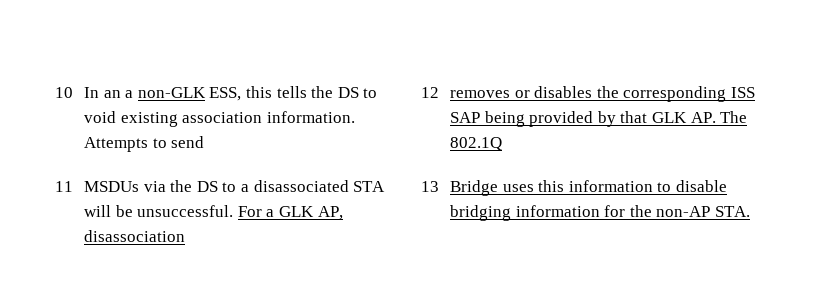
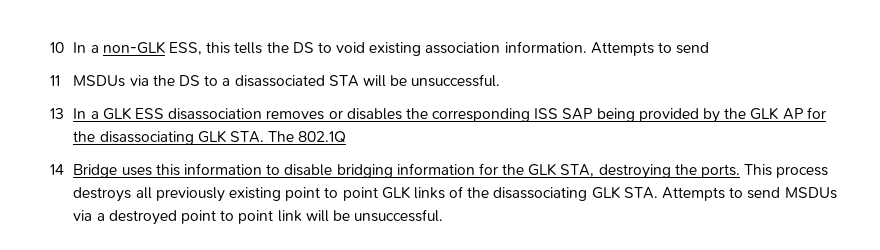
[103,90,121,98] an -> (87, 47) none
[237,206,262,217] For -> [50,108,87,119] // 13 In
[317,206,343,220] AP, -> [135,108,165,119] ESS
[421,87,439,98] // 12 -> (263, 114) none
[620,111,716,123] that GLK AP. -> [724,107,826,120] [73,130,265,145] the GLK AP for the disassociating GLK STA.
[421,181,439,192] 13 -> [50,164,64,175] 14
[656,206,751,217] non-AP STA. -> [528,163,829,179] [73,186,837,202] [73,209,444,225] GLK STA, destroying the ports. This process destroys all previously existing point to point GLK links of the disassociating GLK STA. Attempts to send MSDUs via a destroyed point to point link will be unsuccessful.

